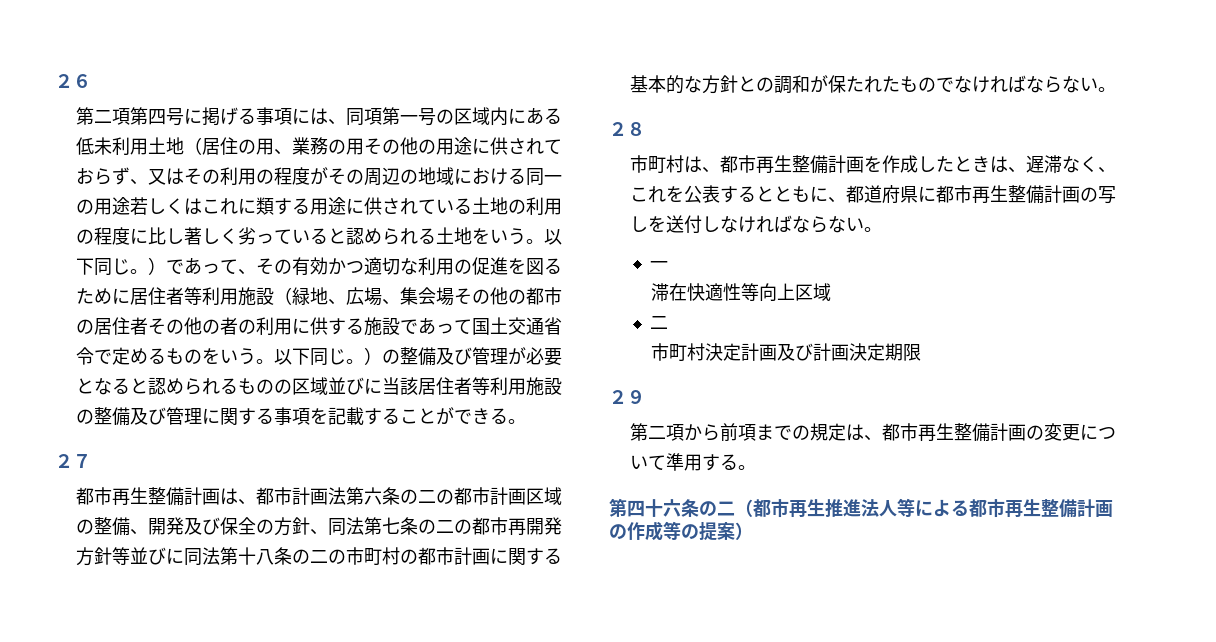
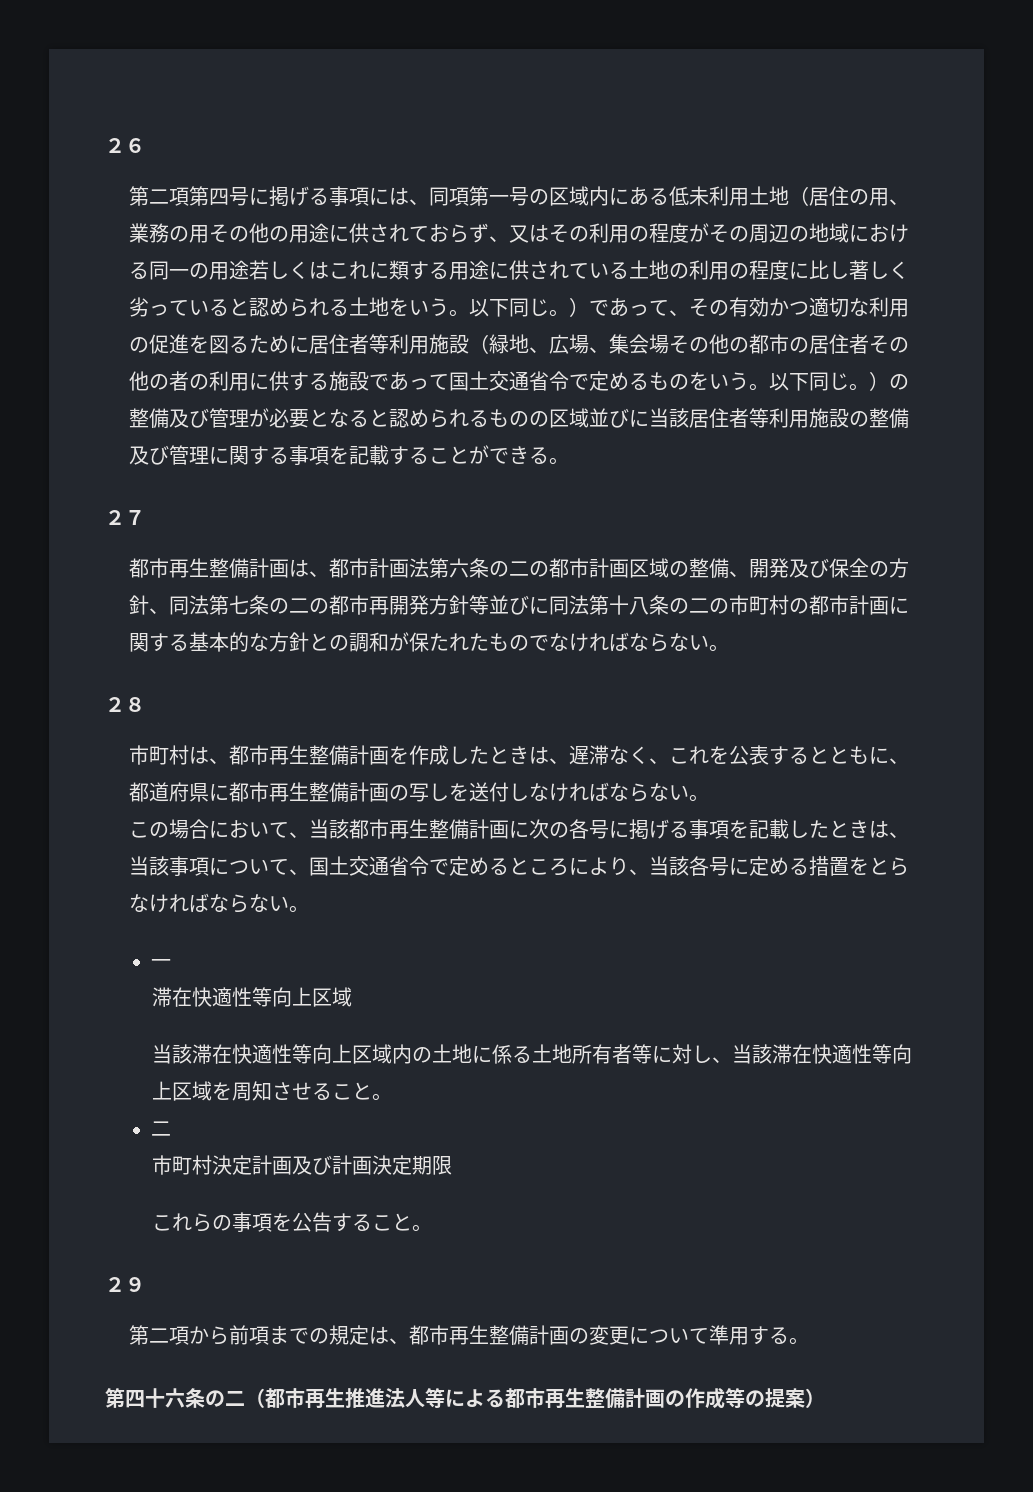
(883, 229) none -> [128,819,909,840] [128,856,909,876] [128,893,309,913] // この場合において、当該都市再生整備計画に次の各号に掲げる事項を記載したときは、当該事項について、国土交通省令で定めるところにより、当該各号に定める措置をとらなければならない。
(832, 292) none -> [152,1044,913,1064] [152,1081,393,1101] // 当該滞在快適性等向上区域内の土地に係る土地所有者等に対し、当該滞在快適性等向上区域を周知させること。
(922, 352) none -> [152,1212,433,1232] // これらの事項を公告すること。

